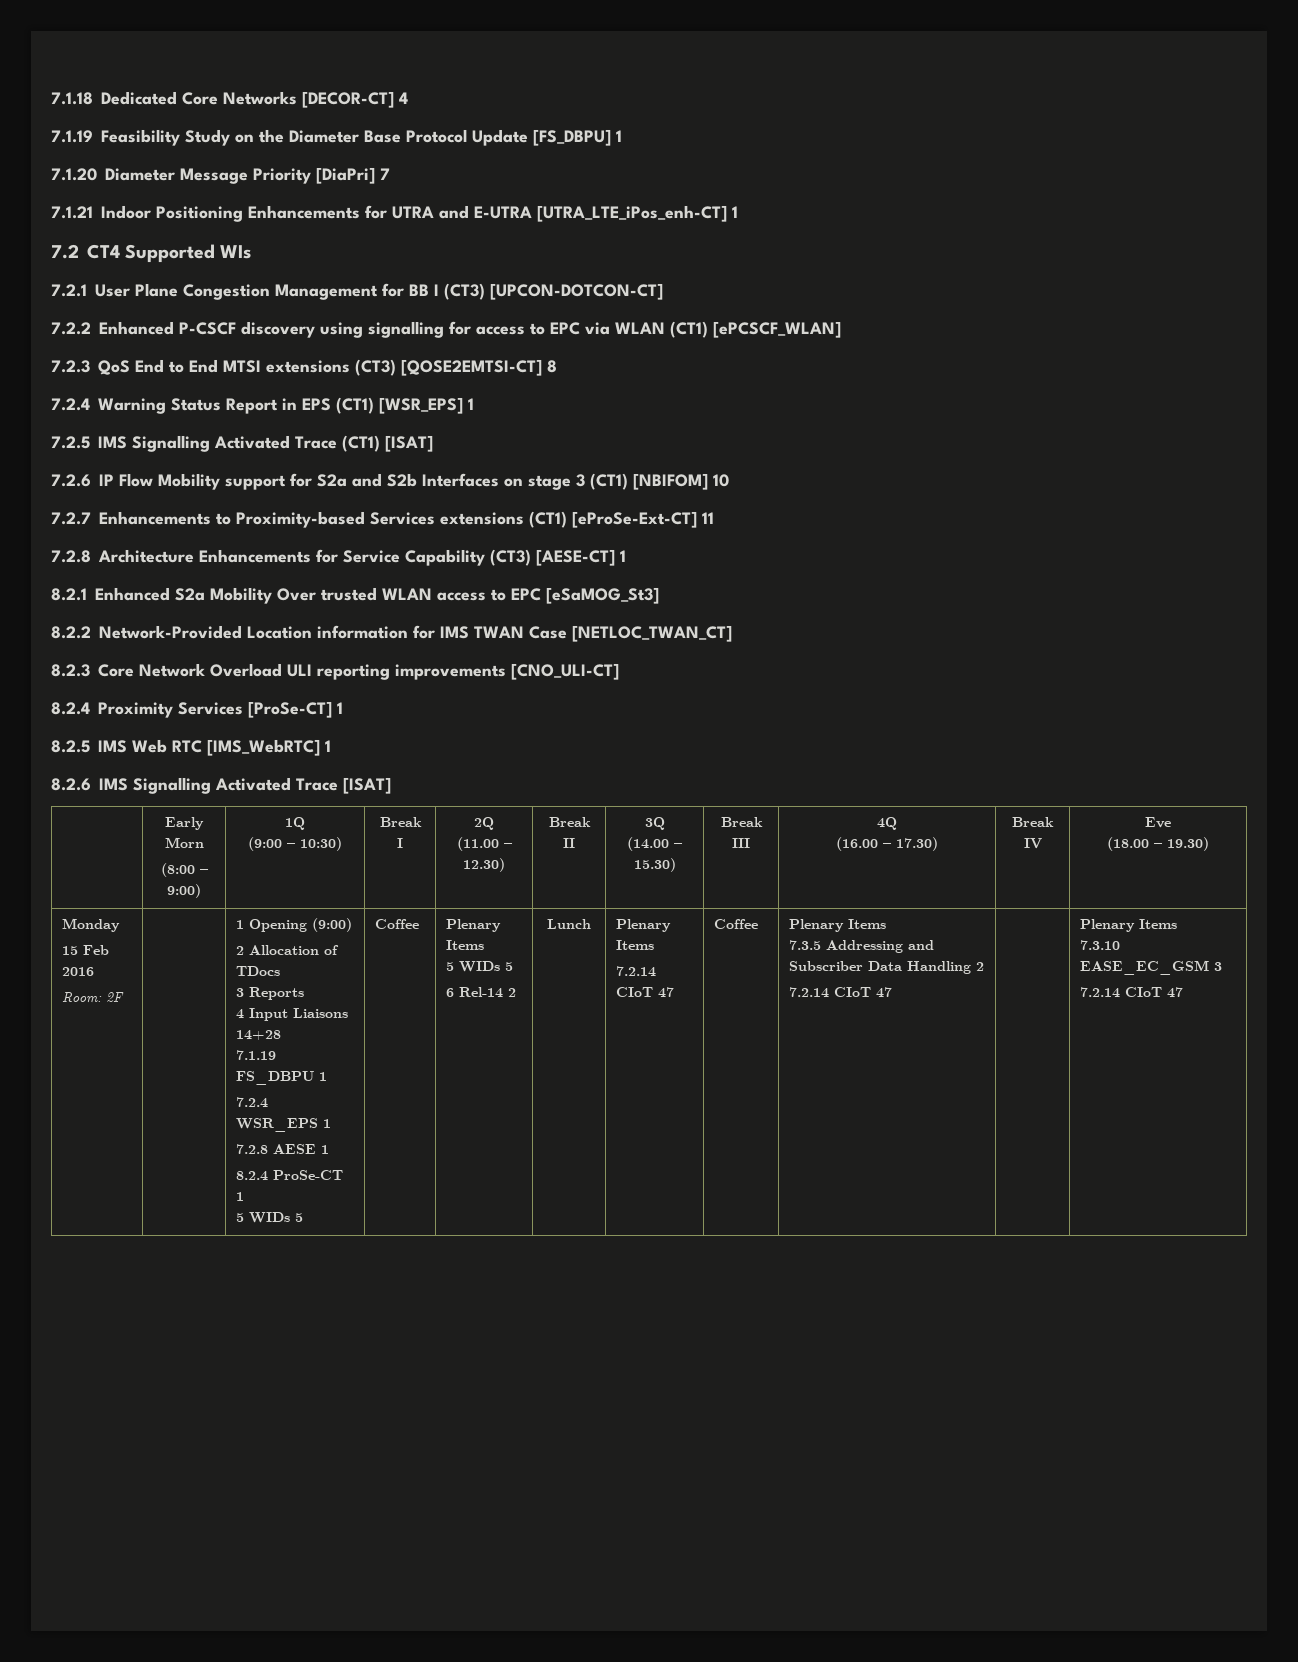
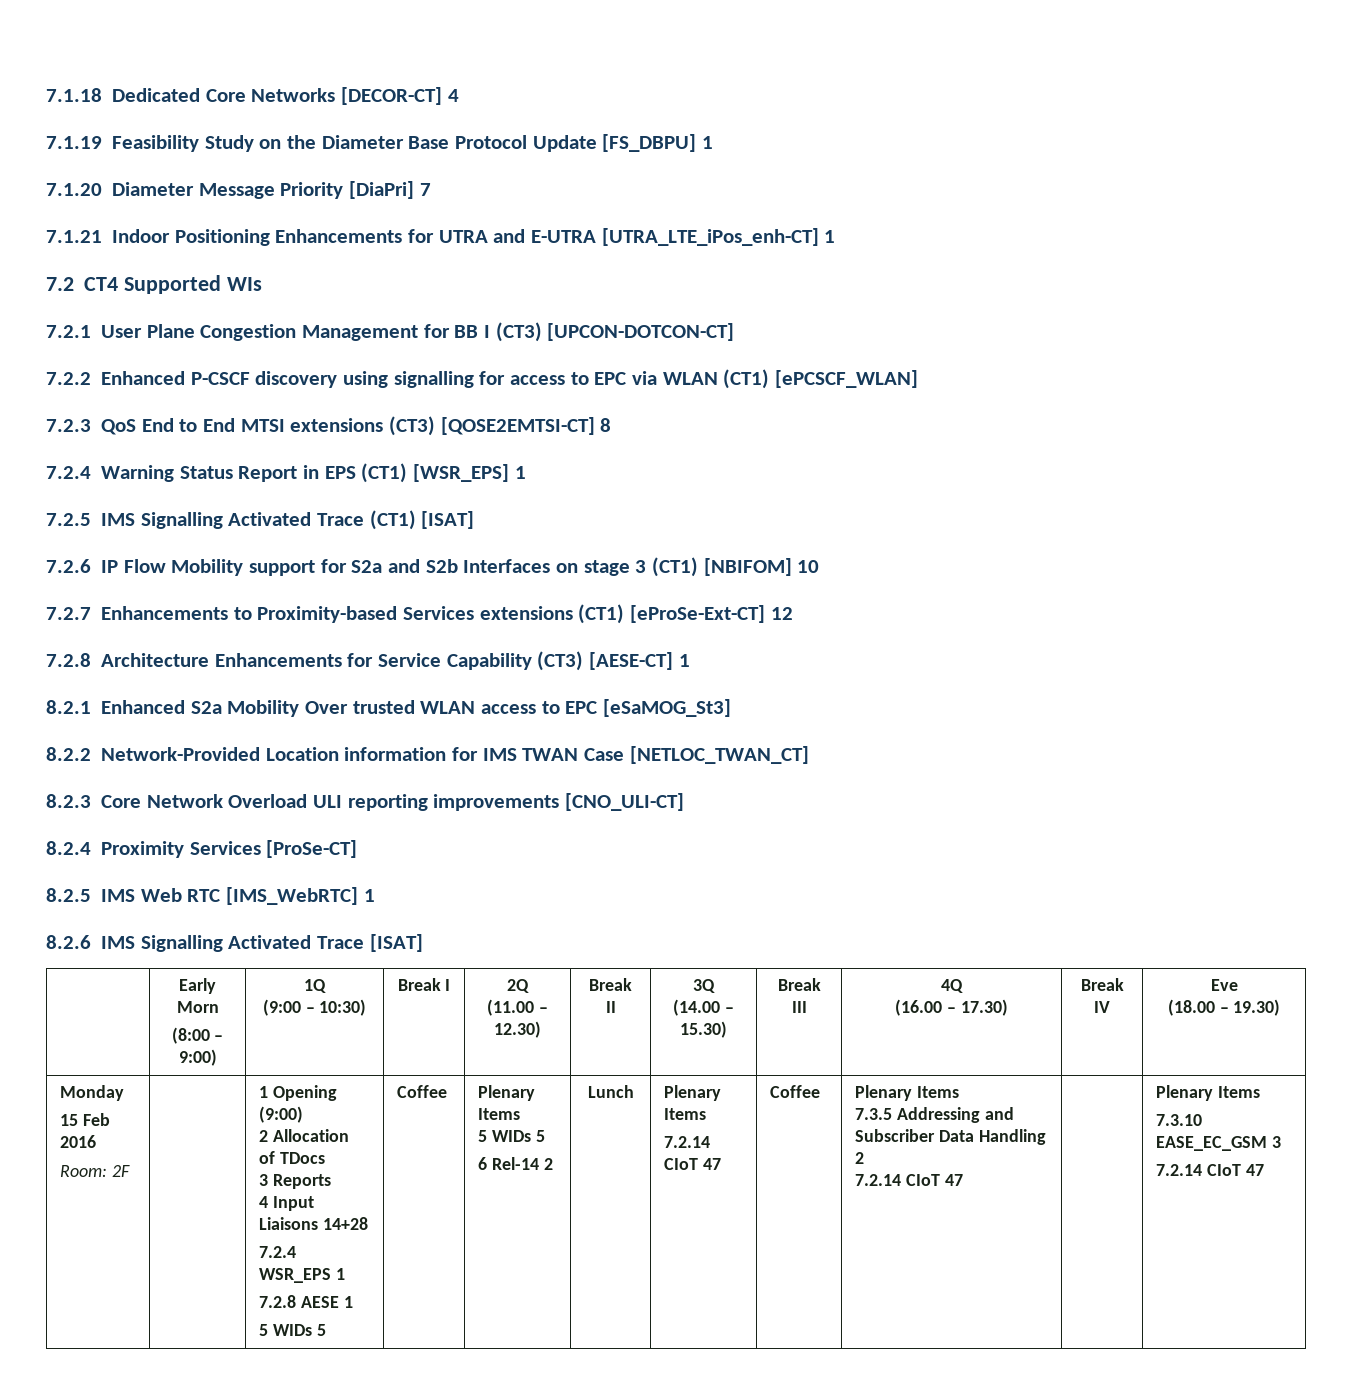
[701,512,714,524] 11 -> [770,607,793,620] 12
[336,702,343,714] 1 -> (358, 849) none
[236,1050,277,1060] [236,1071,328,1085] // 7.1.19 FS_DBPU 1 -> (369, 1223) none
[236,1170,344,1181] [236,1192,245,1201] // 8.2.4 ProSe-CT 1 -> (354, 1302) none

